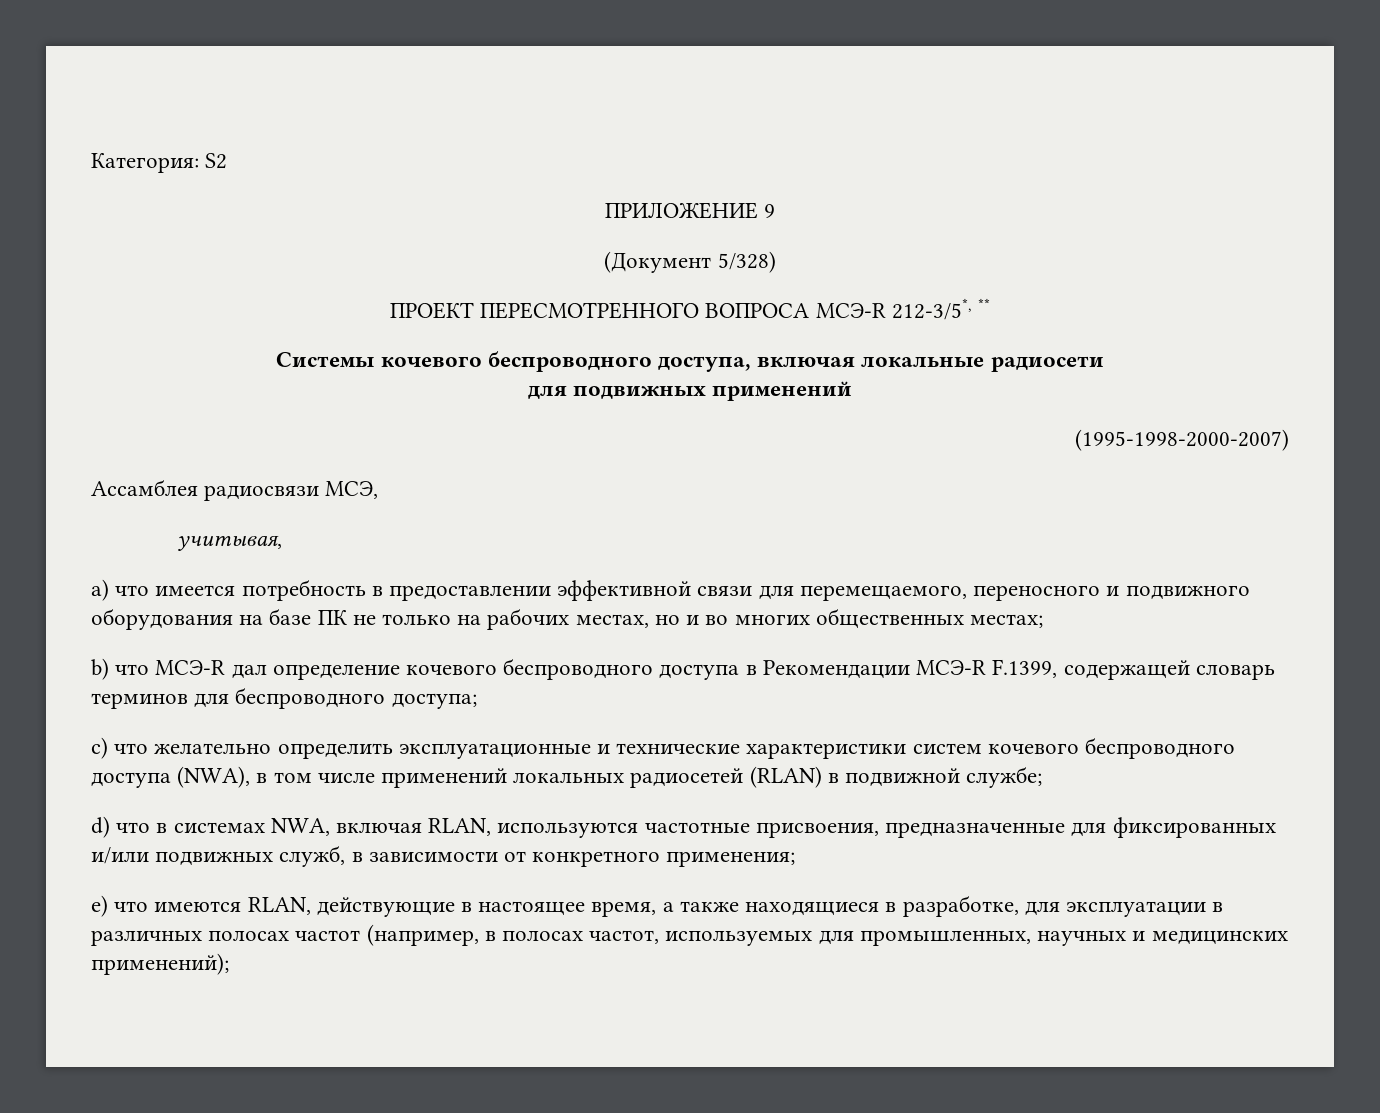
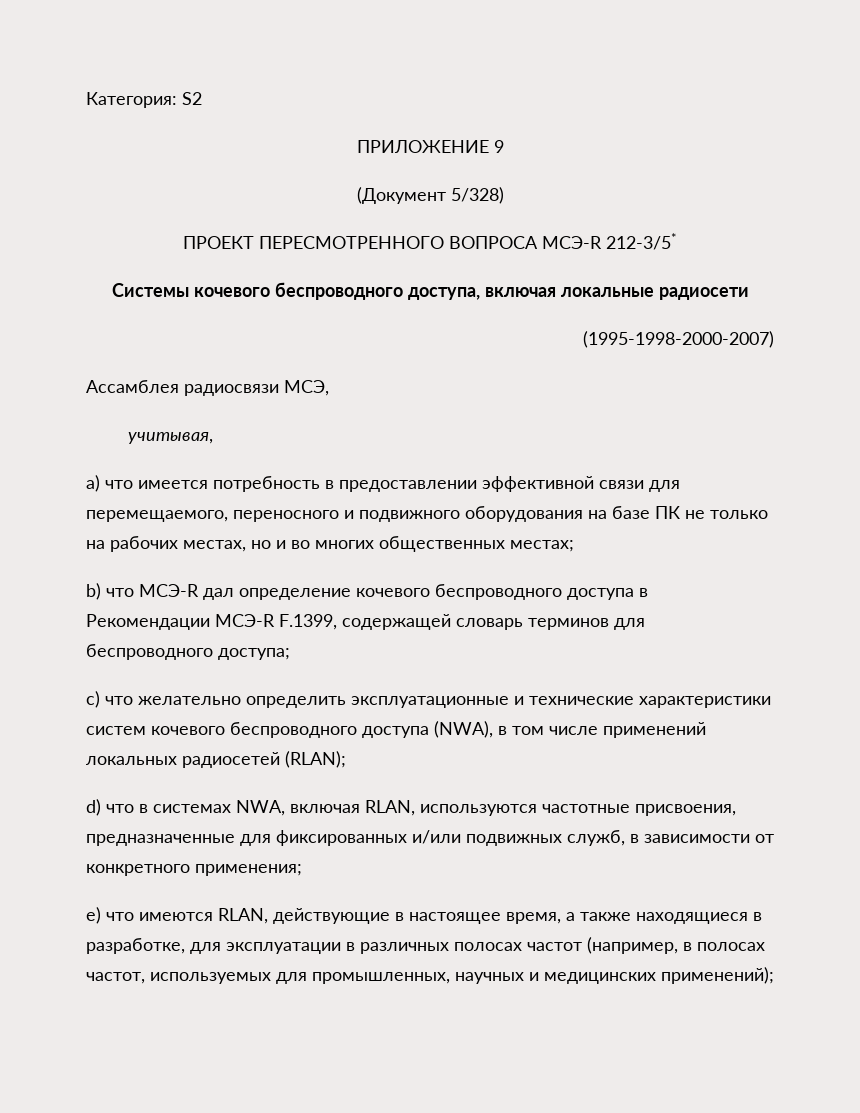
[891,298,991,320] 212-3/5*, ** -> [606,233,677,250] 212-3/5*
[527,381,853,401] // для подвижных применений -> (749, 293) none
[749,766,1043,788] (RLAN) в подвижной службе; -> [285,751,346,768] (RLAN);

